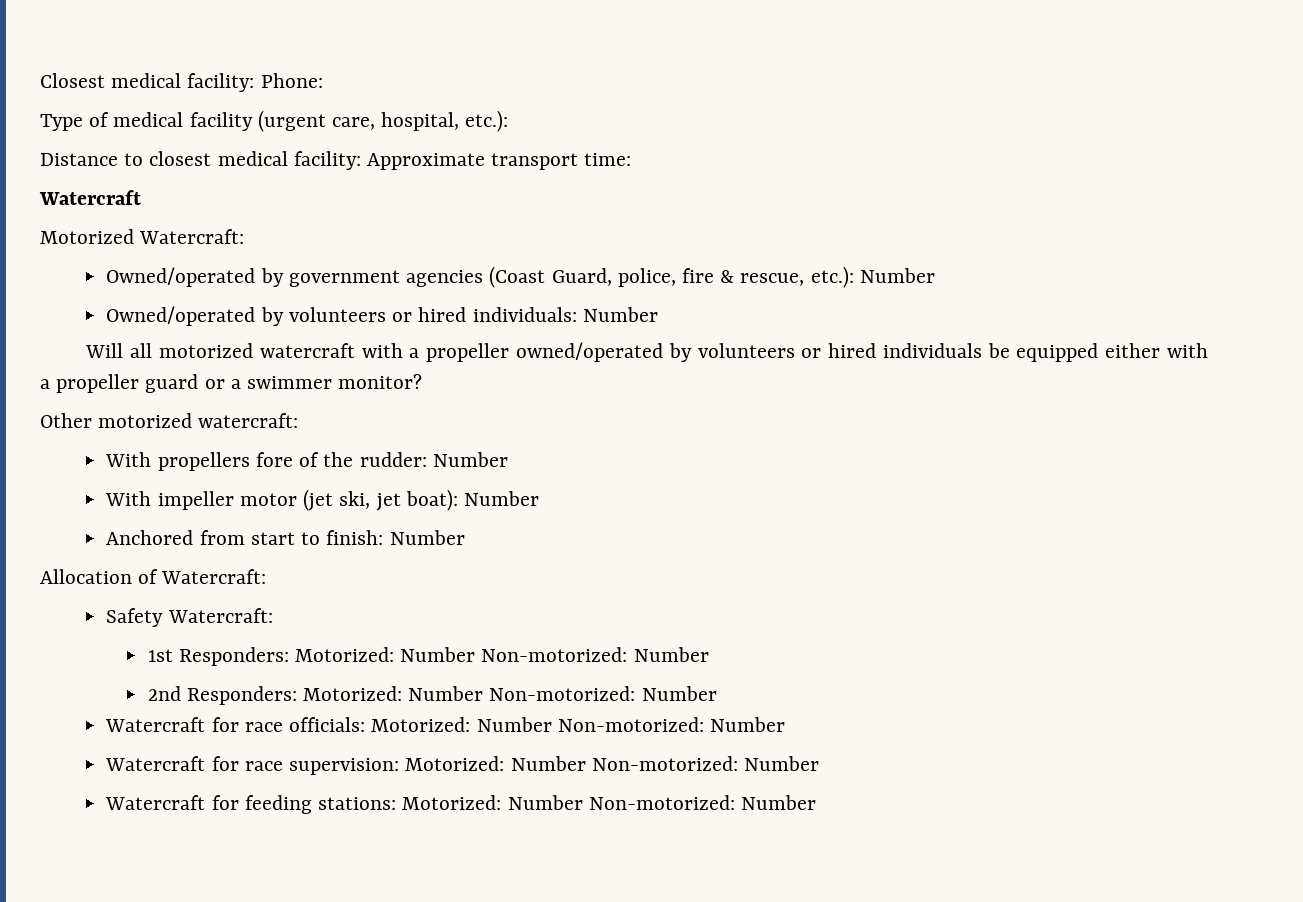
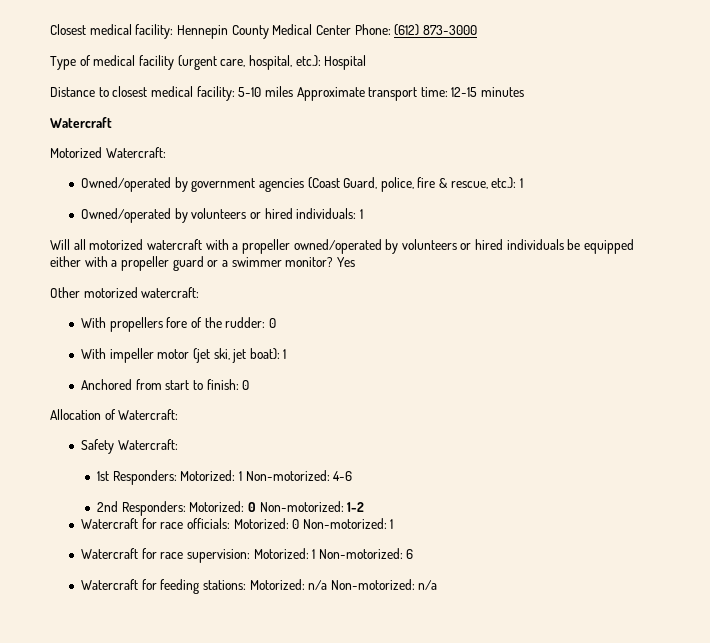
(255, 82) none -> [176,24,351,39] Hennepin County Medical Center
(323, 80) none -> [394,24,477,36] (612) 873-3000
(509, 121) none -> [324,55,367,70] Hospital
(361, 160) none -> [238,86,293,97] 5-10 miles
(632, 159) none -> [451,87,525,97] 12-15 minutes
[859,268,935,283] Number -> [520,178,524,188] 1
[582,307,658,322] Number -> [359,209,363,219] 1
(423, 381) none -> [336,257,355,267] Yes
[432,452,508,467] Number -> [268,318,276,328] 0
[463,491,539,506] Number -> [283,349,287,359] 1
[389,530,465,545] Number -> [242,380,250,390] 0
[400,647,709,662] Number Non-motorized: Number -> [238,470,353,481] 1 Non-motorized: 4-6
[408,686,717,701] Number Non-motorized: Number -> [247,501,365,512] 0 Non-motorized: 1-2
[476,717,785,732] Number Non-motorized: Number -> [292,518,394,529] 0 Non-motorized: 1
[510,756,819,771] Number Non-motorized: Number -> [312,548,414,559] 1 Non-motorized: 6
[507,795,816,810] Number Non-motorized: Number -> [308,579,438,590] n/a Non-motorized: n/a

